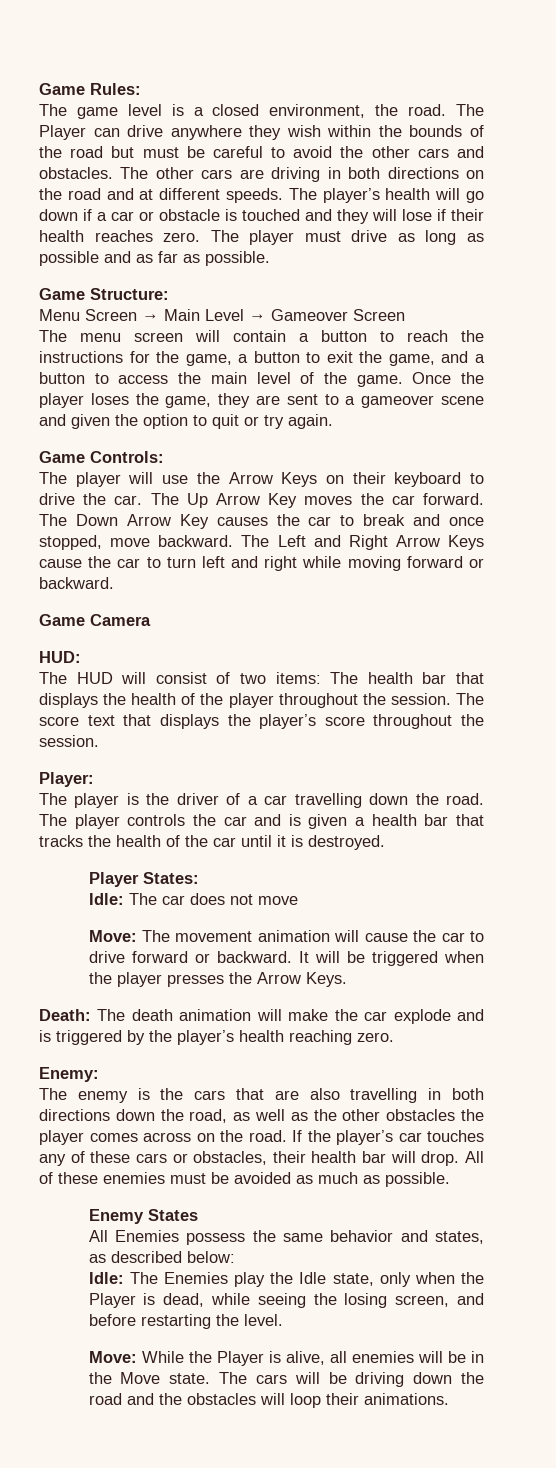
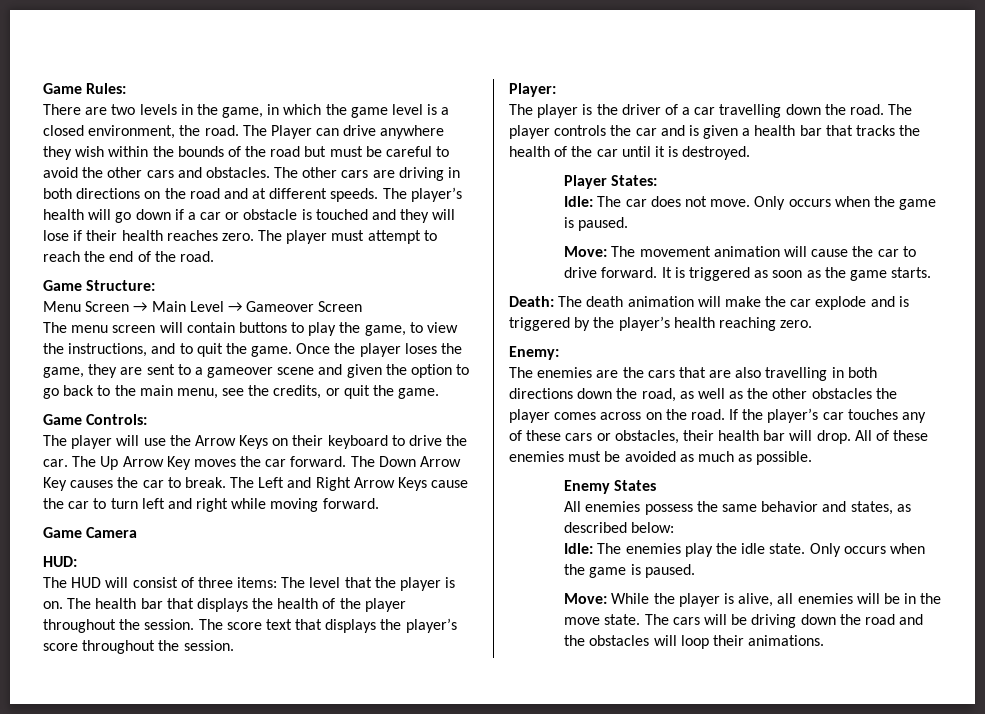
[39,104,67,116] The -> [43,104,347,118] There are two levels in the game, in which the
[351,230,484,245] [39,251,270,266] drive as long as possible and as far as possible. -> [367,230,437,244] [43,251,214,262] attempt to reach the end of the road.
[299,330,484,342] [39,351,486,366] [39,372,315,384] a button to reach the instructions for the game, a button to exit the game, and a button to access the main level of -> [238,322,459,336] [43,343,223,357] buttons to play the game, to view the instructions, and to quit
[212,414,333,429] quit or try again. -> [43,385,440,399] go back to the main menu, see the credits, or quit the game.
[363,514,484,526] [39,535,234,550] break and once stopped, move backward. -> [184,477,226,488] break.
[406,556,485,568] [39,577,114,589] forward or backward. -> [322,498,379,509] forward.
[239,673,266,684] two -> [197,577,233,588] three
(359, 678) none -> [309,577,456,591] [43,598,92,609] level that the player is on. The
[257,896,298,905] move -> [710,196,937,210] [564,217,629,231] move. Only occurs when the game is paused.
[131,951,484,966] [88,972,347,987] forward or backward. It will be triggered when the player presses the Arrow Keys. -> [601,267,932,281] forward. It is triggered as soon as the game starts.
[77,1088,150,1103] enemy is -> [537,367,619,378] enemies are
[114,1230,179,1242] Enemies -> [585,501,641,512] enemies
[163,1272,485,1287] [88,1293,484,1308] [88,1314,283,1329] Enemies play the Idle state, only when the Player is dead, while seeing the losing screen, and before restarting the level. -> [625,543,925,557] [564,564,695,578] enemies play the idle state. Only occurs when the game is paused.
[216,1351,264,1366] Player -> [678,593,720,607] player
[120,1372,161,1384] Move -> [564,617,601,625] move

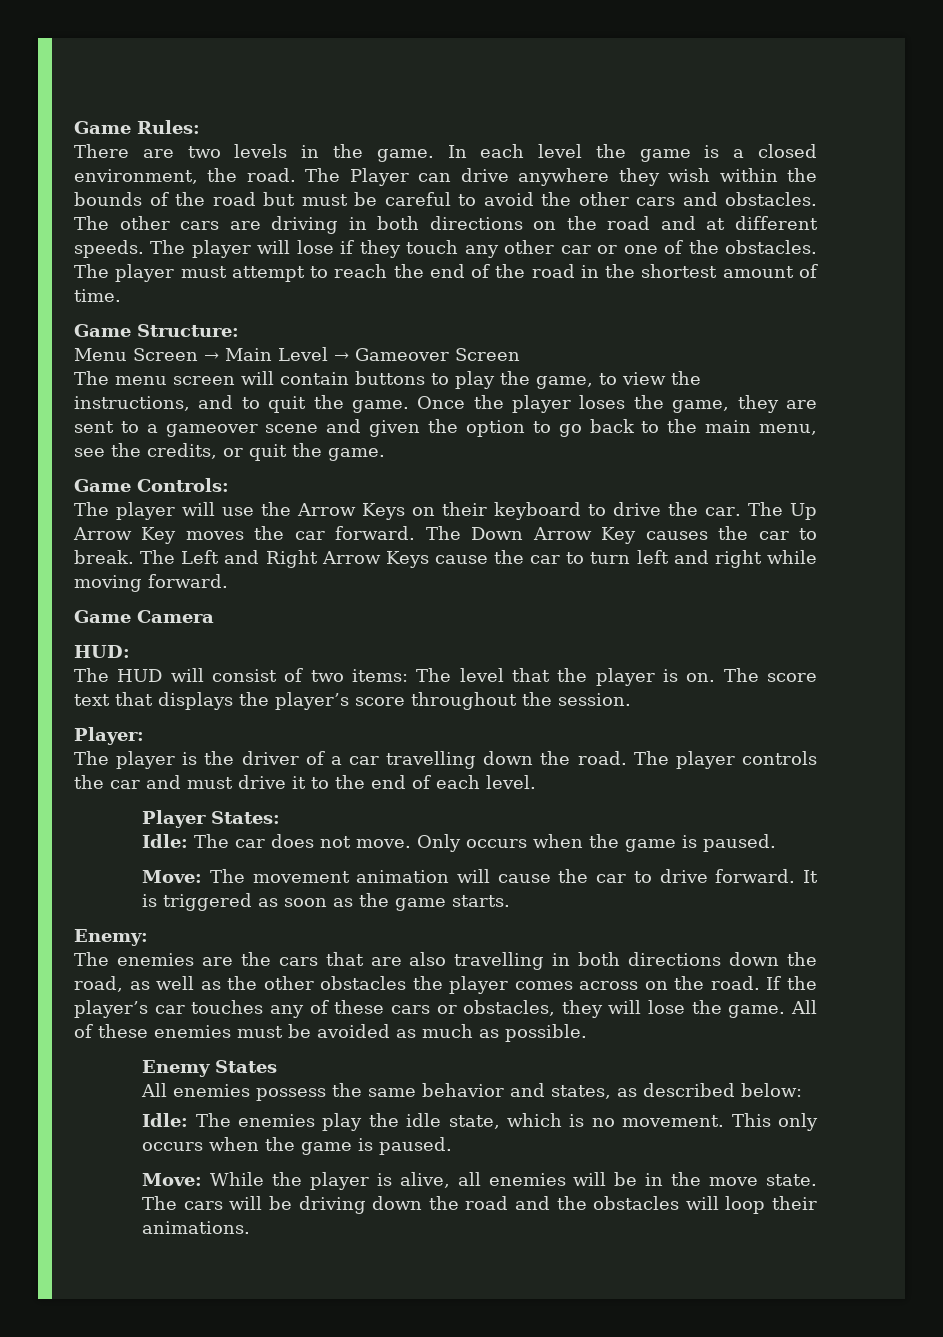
[222,104,424,118] game, in which the game level -> [376,144,691,162] game. In each level the game
[410,187,462,202] [43,209,456,223] [43,230,254,241] player’s health will go down if a car or obstacle is touched and they will lose if their health reaches zero. -> [191,240,817,258] player will lose if they touch any other car or one of the obstacles.
[179,251,214,262] road. -> [531,264,818,278] [74,289,121,302] road in the shortest amount of time.
[197,577,233,588] three -> [310,670,344,682] two
[95,598,406,612] [43,619,223,633] health bar that displays the health of the player throughout the session. The -> (759, 675) none
[688,125,921,139] [509,146,751,160] is given a health bar that tracks the health of the car until it is destroyed. -> [187,775,536,789] must drive it to the end of each level.
[509,296,909,310] [509,316,813,331] // Death: The death animation will make the car explode and is triggered by the player’s health reaching zero. -> (511, 901) none
[682,430,851,444] their health bar will drop. -> [561,1000,786,1018] they will lose the game.
[769,543,841,557] state. Only -> [448,1113,818,1131] state, which is no movement. This only

